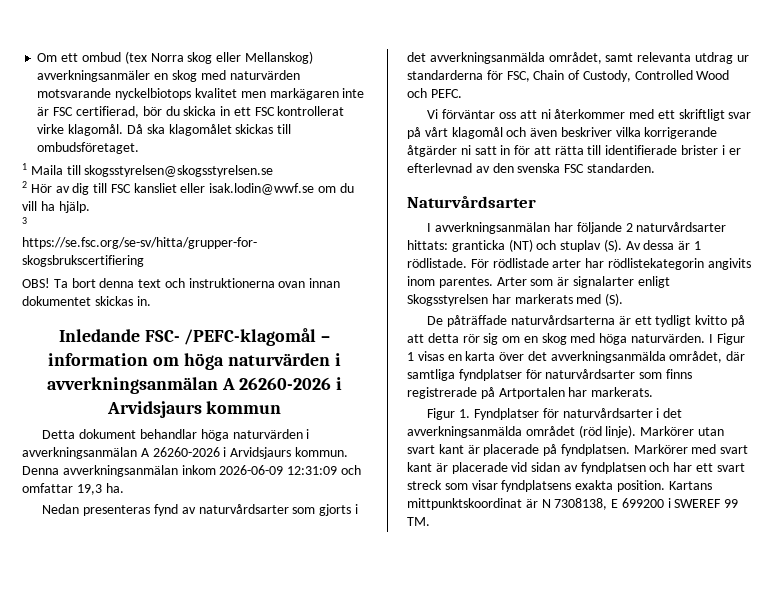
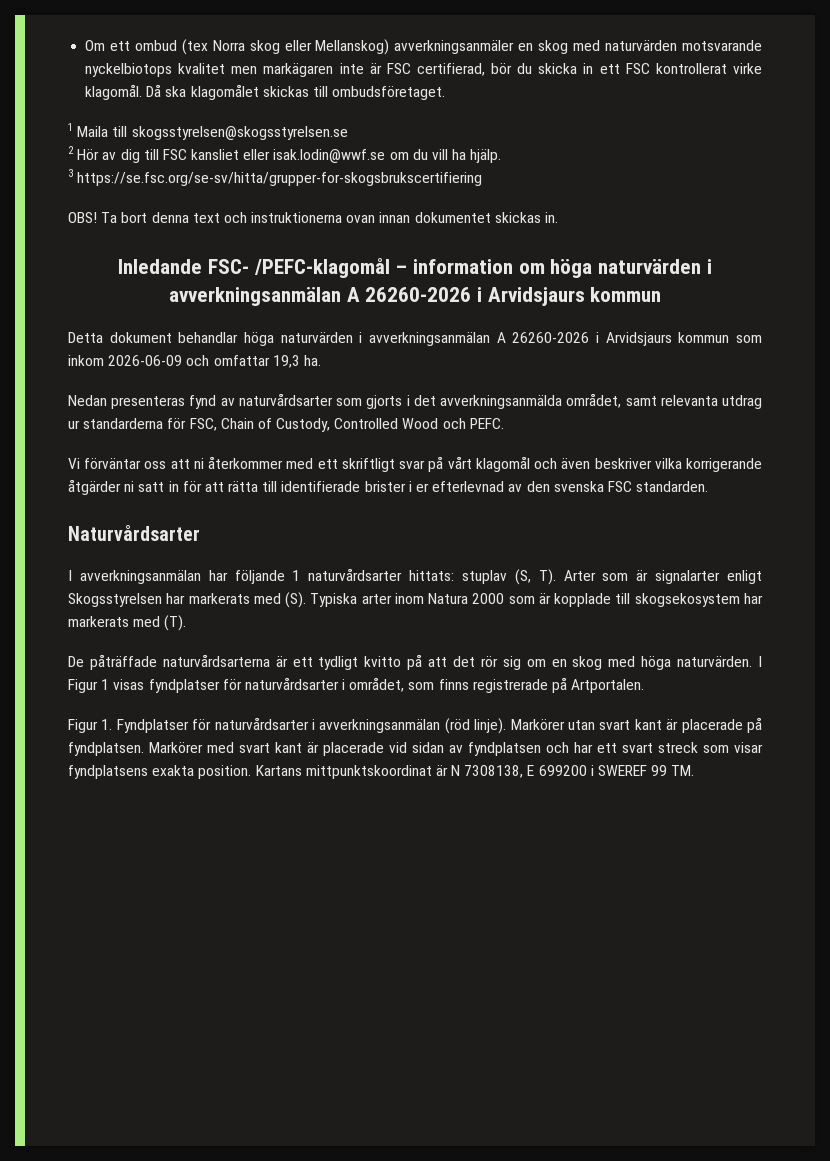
[294,447,348,457] [22,465,178,477] kommun. Denna avverkningsanmälan -> [678,332,762,343] kommun som
[287,466,338,475] 12:31:09 -> (183, 360) none
[625,223,633,232] 2 -> [292,570,301,581] 1
[451,239,702,252] [407,258,751,270] [407,276,493,288] granticka (NT) och stuplav (S). Av dessa är 1 rödlistade. För rödlistade arter har rödlistekategorin angivits inom parentes. -> [462,569,556,585] stuplav (S, T).
(624, 299) none -> [310,593,763,607] [68,615,187,631] Typiska arter inom Natura 2000 som är kopplade till skogsekosystem har markerats med (T).
[427,333,459,343] detta -> [453,656,476,667] det
[447,351,746,363] [407,369,455,381] en karta över det avverkningsanmälda området, där samtliga -> (145, 684) none
(636, 374) none -> [342,677,405,692] i området,
[498,387,654,399] Artportalen har markerats. -> [571,679,645,693] Artportalen.
[663,408,683,418] [407,426,575,438] det avverkningsanmälda området -> [319,719,441,733] avverkningsanmälan

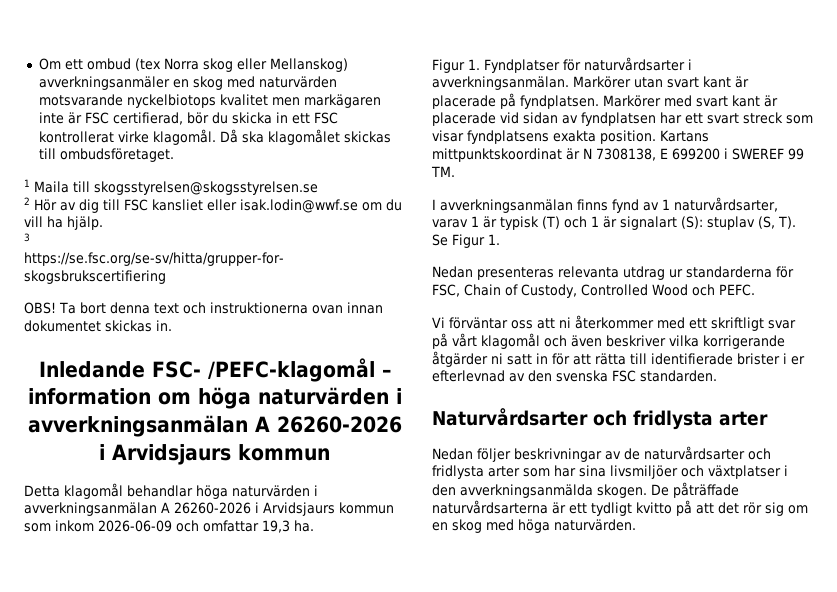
[109,332,172,343] dokument -> [64,483,123,499] klagomål
[68,393,657,409] Nedan presenteras fynd av naturvårdsarter som gjorts i det avverkningsanmälda området, samt -> [432,57,692,73] [432,76,749,90] [432,93,778,109] [432,112,813,126] [432,130,709,144] [432,148,804,162] [431,166,455,177] [432,197,778,213] [432,216,796,230] [432,234,500,248] [432,266,554,280] Figur 1. Fyndplatser för naturvårdsarter i avverkningsanmälan. Markörer utan svart kant är placerade på fyndplatsen. Markörer med svart kant är placerade vid sidan av fyndplatsen har ett svart streck som visar fyndplatsens exakta position. Kartans mittpunktskoordinat är N 7308138, E 699200 i SWEREF 99 TM. // I avverkningsanmälan finns fynd av 1 naturvårdsarter, varav 1 är typisk (T) och 1 är signalart (S): stuplav (S, T). Se Figur 1. // Nedan presenteras
[68,568,762,585] [68,592,763,608] [68,615,187,631] // I avverkningsanmälan har följande 1 naturvårdsarter hittats: stuplav (S, T). Arter som är signalarter enligt Skogsstyrelsen har markerats med (S). Typiska arter inom Natura 2000 som är kopplade till skogsekosystem har markerats med (T). // -> [593,410,768,430] [432,446,771,462] [432,465,788,479] [432,484,647,498] och fridlysta arter // Nedan följer beskrivningar av de naturvårdsarter och fridlysta arter som har sina livsmiljöer och växtplatser i den avverkningsanmälda skogen.
[758,656,763,667] [68,677,645,693] [68,717,762,734] [68,742,763,756] [68,765,695,779] I Figur 1 visas fyndplatser för naturvårdsarter i området, som finns registrerade på Artportalen. // Figur 1. Fyndplatser för naturvårdsarter i avverkningsanmälan (röd linje). Markörer utan svart kant är placerade på fyndplatsen. Markörer med svart kant är placerade vid sidan av fyndplatsen och har ett svart streck som visar fyndplatsens exakta position. Kartans mittpunktskoordinat är N 7308138, E 699200 i SWEREF 99 TM. -> (636, 525) none

